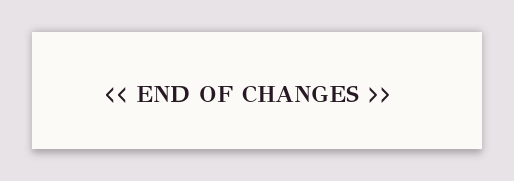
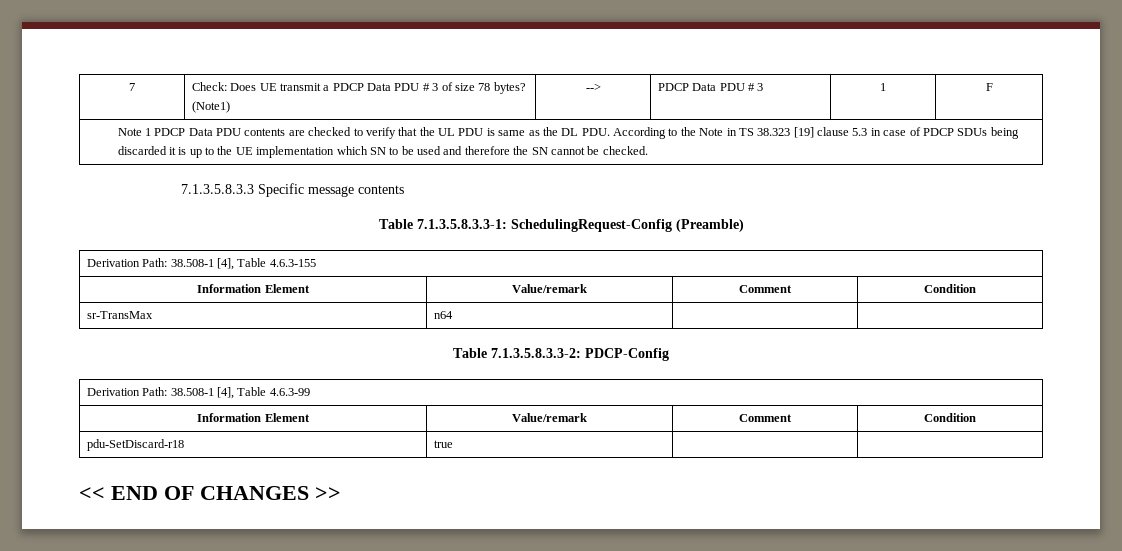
(103, 95) none -> [129,83,135,91] [191,82,526,94] [191,101,230,113] [585,83,601,91] [657,83,764,91] [880,83,886,91] [985,83,993,91] [117,127,1019,139] [117,146,648,158] [181,183,405,197] [378,219,744,232] [86,258,316,270] [197,284,310,293] [512,284,587,293] [739,285,792,293] [924,284,976,293] [86,311,153,319] [433,311,453,319] [453,348,669,361] [86,387,310,399] [197,413,310,422] [512,413,587,422] [739,414,792,422] [924,413,976,422] [86,439,184,451] [433,440,453,448] 7 | Check: Does UE transmit a PDCP Data PDU # 3 of size 78 bytes? (Note1) | --> | PDCP Data PDU # 3 | 1 | F // Note 1 PDCP Data PDU contents are checked to verify that the UL PDU is same as the DL PDU. According to the Note in TS 38.323 [19] clause 5.3 in case of PDCP SDUs being discarded it is up to the UE implementation which SN to be used and therefore the SN cannot be checked. // 7.1.3.5.8.3.3 Specific message contents // Table 7.1.3.5.8.3.3-1: SchedulingRequest-Config (Preamble) // Derivation Path: 38.508-1 [4], Table 4.6.3-155 // Information Element | Value/remark | Comment | Condition // sr-TransMax | n64 | | // Table 7.1.3.5.8.3.3-2: PDCP-Config // Derivation Path: 38.508-1 [4], Table 4.6.3-99 // Information Element | Value/remark | Comment | Condition // pdu-SetDiscard-r18 | true | | //

